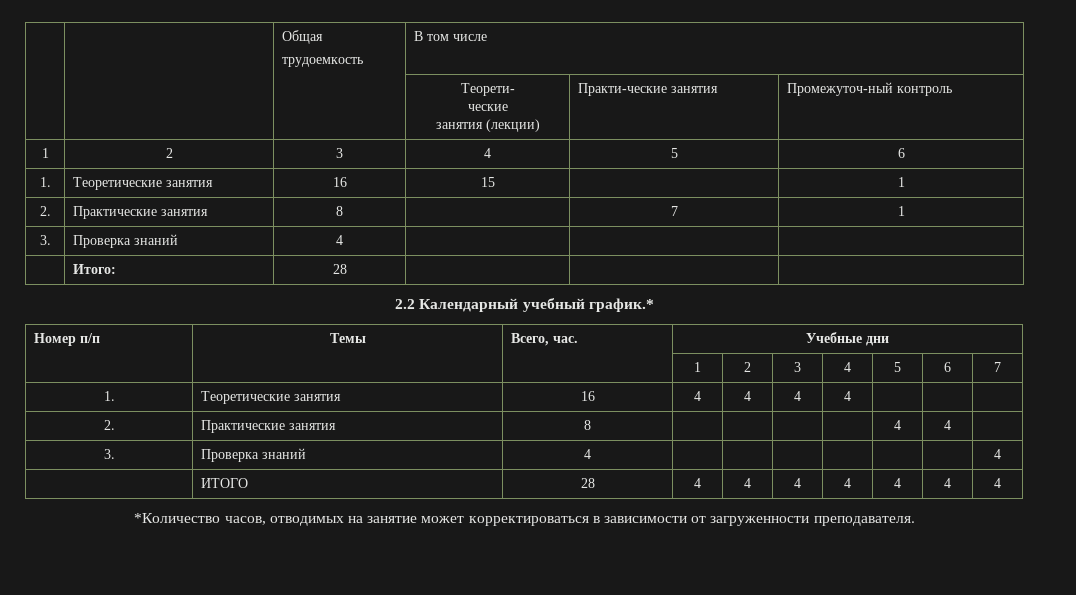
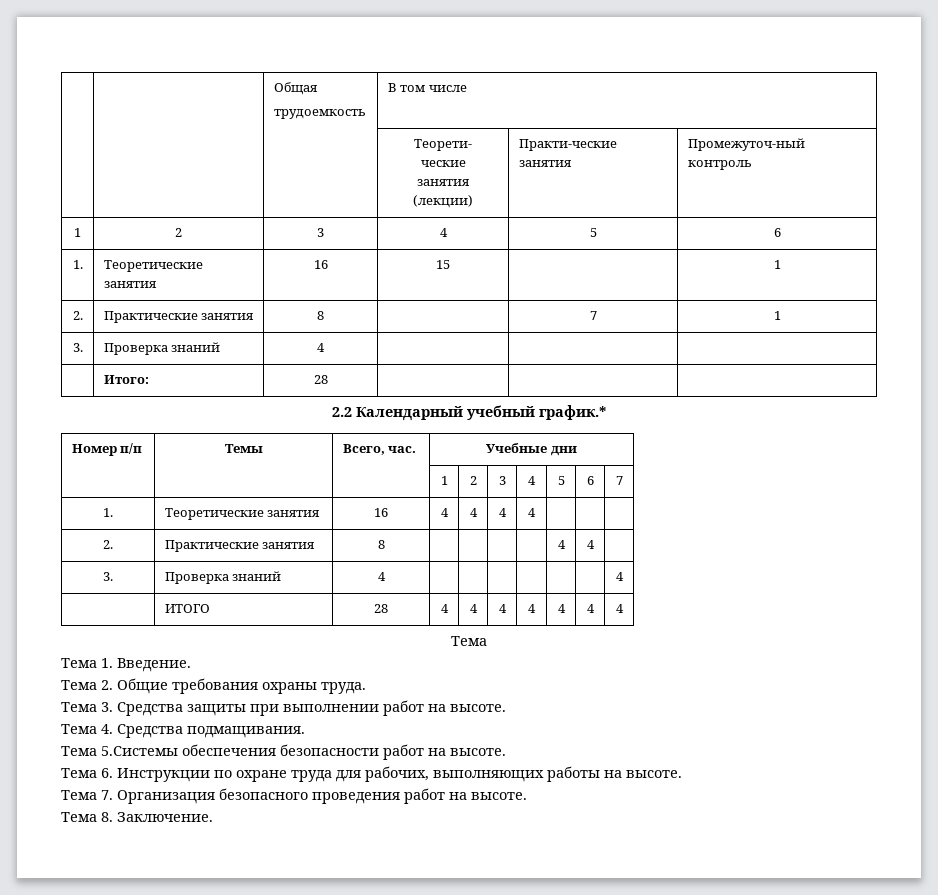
[134,513,915,526] *Количество часов, отводимых на занятие может корректироваться в зависимости от загруженности преподавателя. -> [451,636,487,646] [61,658,191,672] [61,678,366,694] [61,700,506,716] [61,724,305,738] [61,744,506,760] [61,766,682,782] [61,788,527,804] [61,812,213,822] Тема // Тема 1. Введение. // Тема 2. Общие требования охраны труда. // Тема 3. Средства защиты при выполнении работ на высоте. // Тема 4. Средства подмащивания. // Тема 5.Системы обеспечения безопасности работ на высоте. // Тема 6. Инструкции по охране труда для рабочих, выполняющих работы на высоте. // Тема 7. Организация безопасного проведения работ на высоте. // Тема 8. Заключение.

